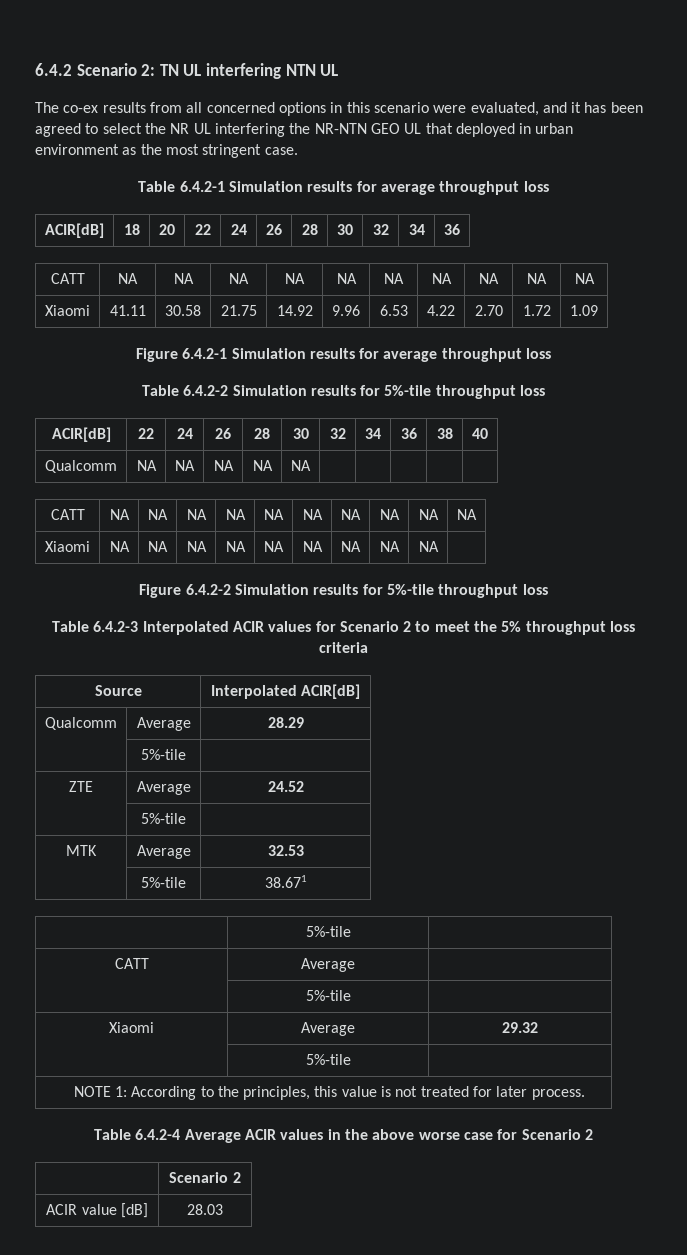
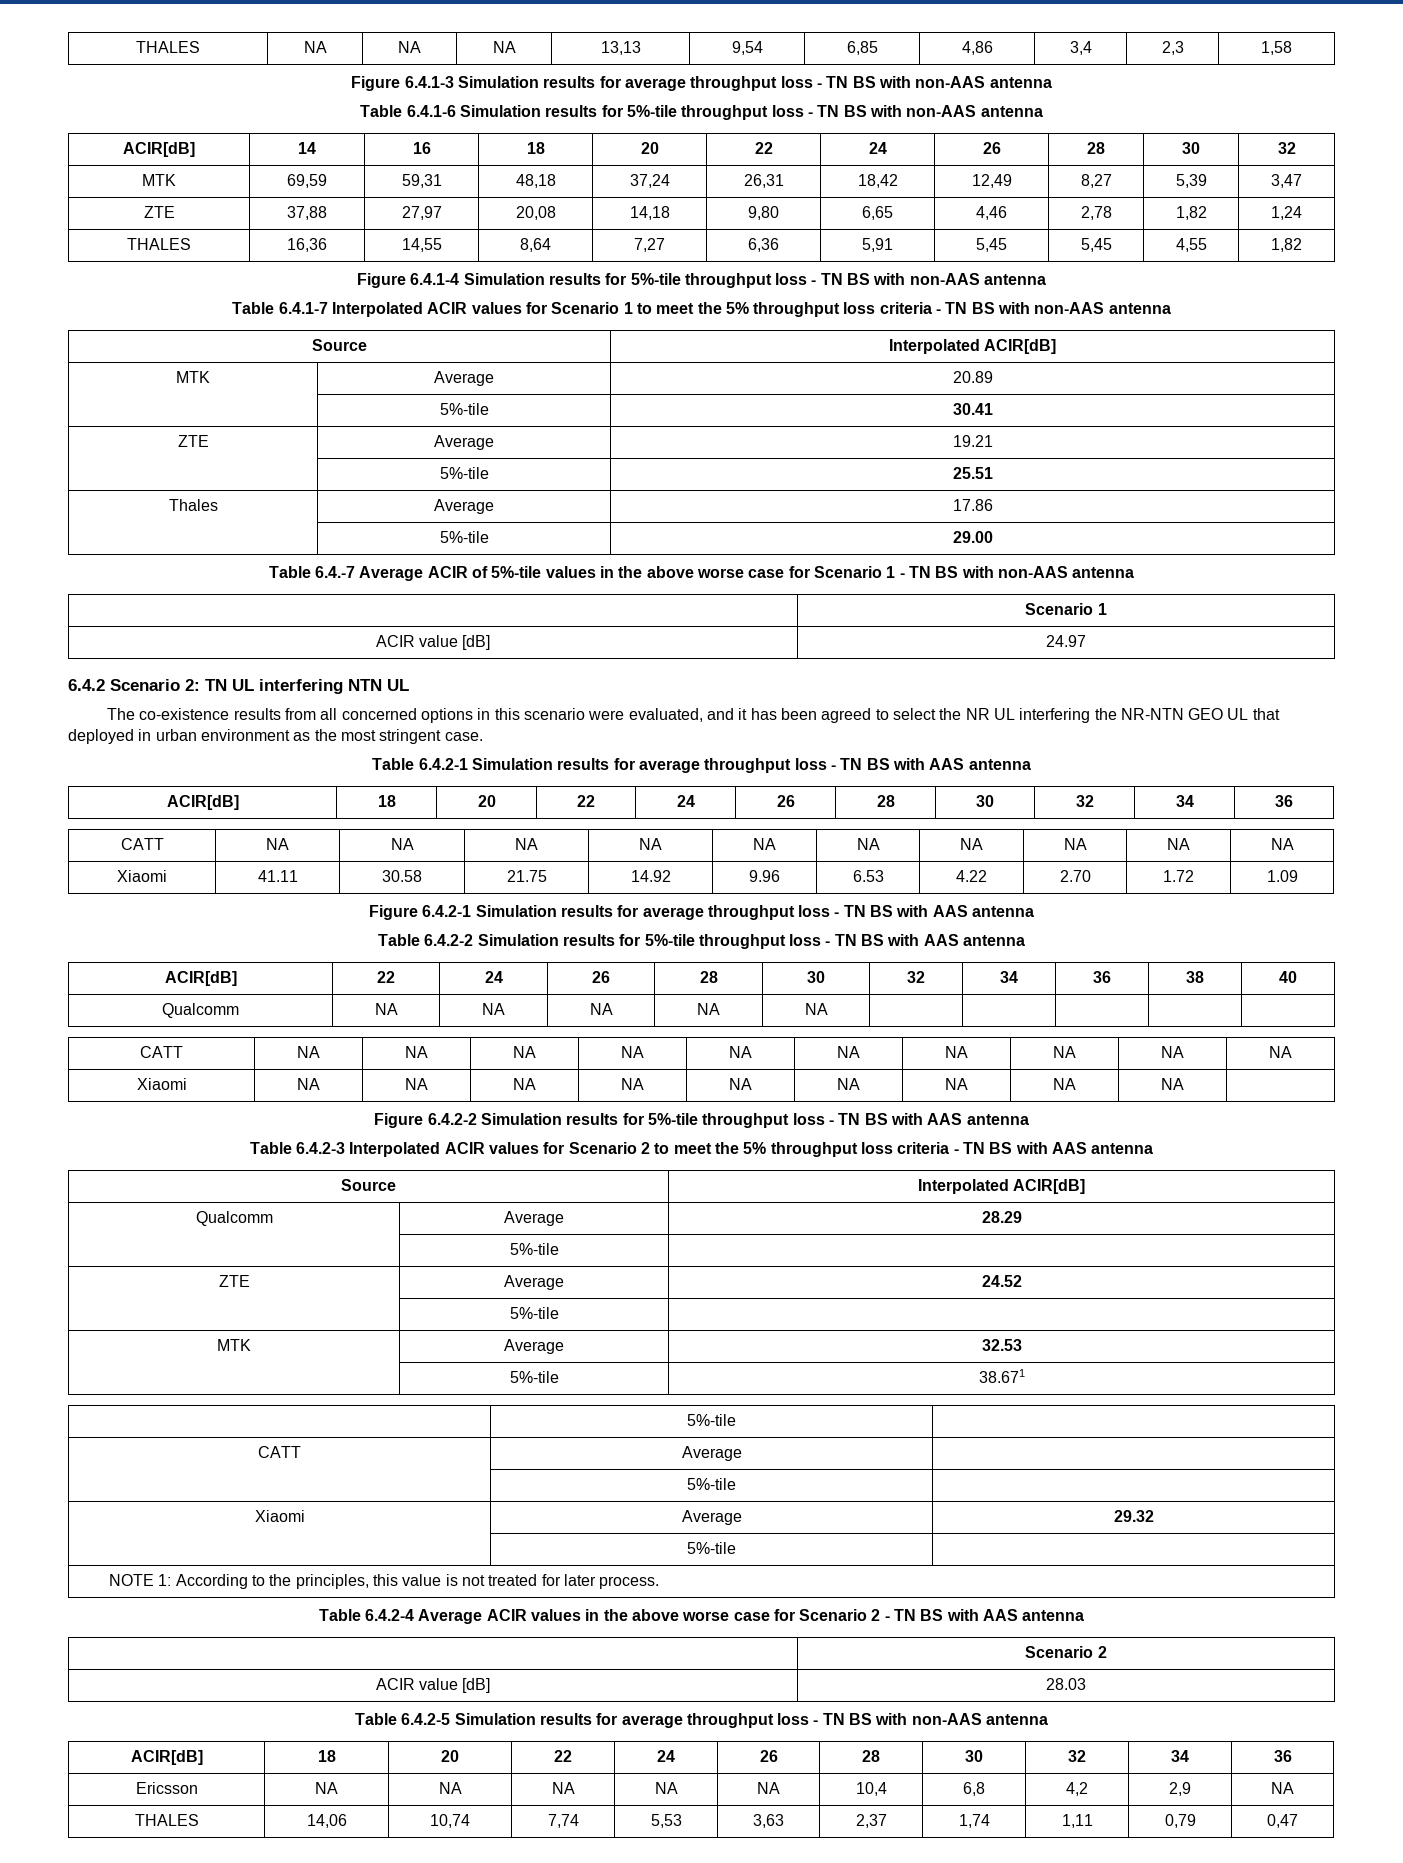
(35, 69) none -> [136,41,200,53] [303,41,327,53] [398,41,421,53] [492,41,516,53] [600,41,641,55] [731,41,763,55] [846,41,878,55] [961,41,993,55] [1069,41,1092,55] [1161,41,1184,55] [1261,41,1292,55] [351,76,1052,91] [360,105,1043,120] [123,142,195,157] [298,142,316,154] [412,142,431,154] [526,142,545,154] [640,142,659,154] [754,142,773,154] [868,142,887,154] [982,142,1001,154] [1087,142,1105,154] [1182,142,1200,154] [1277,142,1296,154] [142,174,176,186] [287,174,327,188] [401,174,442,188] [515,174,556,188] [629,174,670,188] [743,174,784,188] [857,174,898,188] [971,174,1012,188] [1080,174,1112,188] [1175,174,1207,188] [1271,174,1302,188] [143,206,175,218] [287,206,327,220] [401,206,442,220] [515,206,556,220] [629,206,670,220] [748,206,779,220] [862,206,893,220] [976,206,1007,220] [1080,206,1112,220] [1175,206,1207,220] [1271,206,1302,220] [127,238,191,250] [287,238,327,252] [401,238,442,252] [520,238,551,252] [634,238,665,252] [748,238,779,252] [862,238,893,252] [976,238,1007,252] [1080,238,1112,252] [1175,238,1207,252] [1271,238,1302,252] [356,273,1047,288] [232,302,1171,317] [312,339,367,351] [888,339,1057,354] [176,371,210,383] [434,371,494,386] [952,371,993,383] [439,403,489,415] [952,403,993,415] [177,435,209,447] [434,435,494,450] [952,435,993,447] [439,467,489,479] [952,467,993,479] [168,499,218,511] [434,499,494,514] [952,499,993,511] [439,531,489,543] [952,531,993,543] [268,566,1135,581] [1025,603,1107,615] [375,635,491,650] [1046,635,1086,647] THALES | NA | NA | NA | 13,13 | 9,54 | 6,85 | 4,86 | 3,4 | 2,3 | 1,58 // Figure 6.4.1-3 Simulation results for average throughput loss - TN BS with non-AAS antenna // Table 6.4.1-6 Simulation results for 5%-tile throughput loss - TN BS with non-AAS antenna // ACIR[dB] | 14 | 16 | 18 | 20 | 22 | 24 | 26 | 28 | 30 | 32 // MTK | 69,59 | 59,31 | 48,18 | 37,24 | 26,31 | 18,42 | 12,49 | 8,27 | 5,39 | 3,47 // ZTE | 37,88 | 27,97 | 20,08 | 14,18 | 9,80 | 6,65 | 4,46 | 2,78 | 1,82 | 1,24 // THALES | 16,36 | 14,55 | 8,64 | 7,27 | 6,36 | 5,91 | 5,45 | 5,45 | 4,55 | 1,82 // Figure 6.4.1-4 Simulation results for 5%-tile throughput loss - TN BS with non-AAS antenna // Table 6.4.1-7 Interpolated ACIR values for Scenario 1 to meet the 5% throughput loss criteria - TN BS with non-AAS antenna // Source | Interpolated ACIR[dB] // MTK | Average | 20.89 // | 5%-tile | 30.41 // ZTE | Average | 19.21 // | 5%-tile | 25.51 // Thales | Average | 17.86 // | 5%-tile | 29.00 // Table 6.4.-7 Average ACIR of 5%-tile values in the above worse case for Scenario 1 - TN BS with non-AAS antenna // | Scenario 1 // ACIR value [dB] | 24.97 //
[63,105,99,113] co-ex -> [139,708,230,720] co-existence
(549, 186) none -> [830,758,1031,770] - TN BS with AAS antenna
(552, 353) none -> [834,905,1035,917] - TN BS with AAS antenna
(546, 390) none -> [825,934,1026,946] - TN BS with AAS antenna
(548, 589) none -> [828,1113,1029,1125] - TN BS with AAS antenna
(368, 647) none -> [953,1142,1154,1154] - TN BS with AAS antenna
(593, 1134) none -> [884,1609,1085,1621] - TN BS with AAS antenna
(223, 1209) none -> [354,1713,1049,1728] [130,1750,203,1765] [317,1750,336,1762] [441,1750,459,1762] [554,1750,572,1762] [657,1750,675,1762] [759,1750,778,1762] [862,1750,880,1762] [965,1750,983,1762] [1068,1750,1086,1762] [1171,1750,1189,1762] [1273,1750,1292,1762] [135,1782,198,1794] [315,1782,338,1794] [438,1782,462,1794] [551,1782,575,1794] [654,1782,678,1794] [757,1782,780,1794] [855,1782,887,1796] [963,1782,985,1796] [1066,1782,1088,1796] [1169,1782,1191,1796] [1271,1782,1294,1794] [134,1814,199,1826] [306,1814,347,1828] [430,1814,470,1828] [547,1814,579,1828] [650,1814,682,1828] [753,1814,784,1828] [855,1814,887,1828] [958,1814,990,1828] [1061,1814,1093,1828] [1164,1814,1196,1828] [1267,1814,1298,1828] // Table 6.4.2-5 Simulation results for average throughput loss - TN BS with non-AAS antenna // ACIR[dB] | 18 | 20 | 22 | 24 | 26 | 28 | 30 | 32 | 34 | 36 // Ericsson | NA | NA | NA | NA | NA | 10,4 | 6,8 | 4,2 | 2,9 | NA // THALES | 14,06 | 10,74 | 7,74 | 5,53 | 3,63 | 2,37 | 1,74 | 1,11 | 0,79 | 0,47

